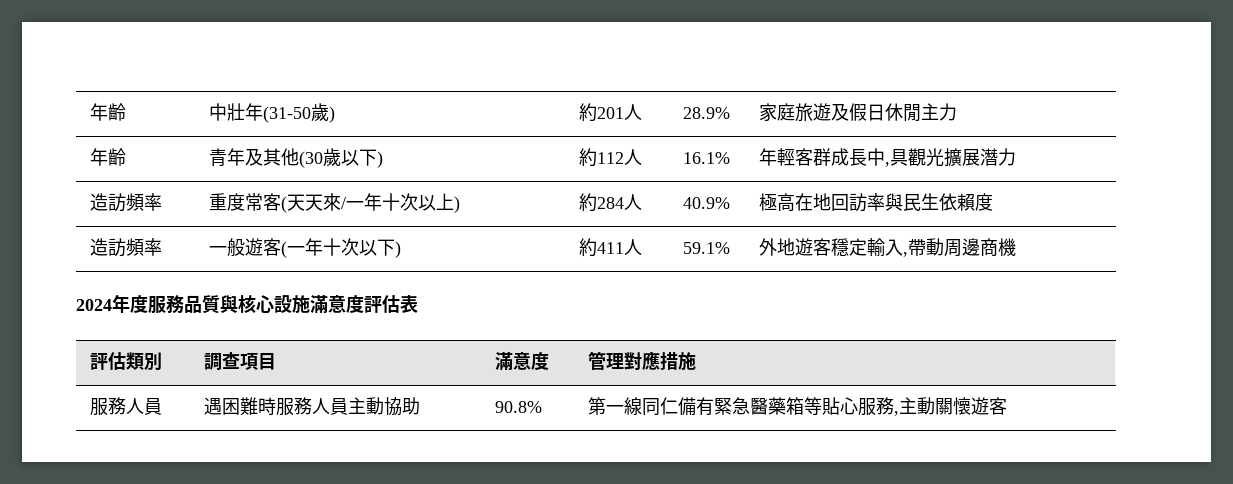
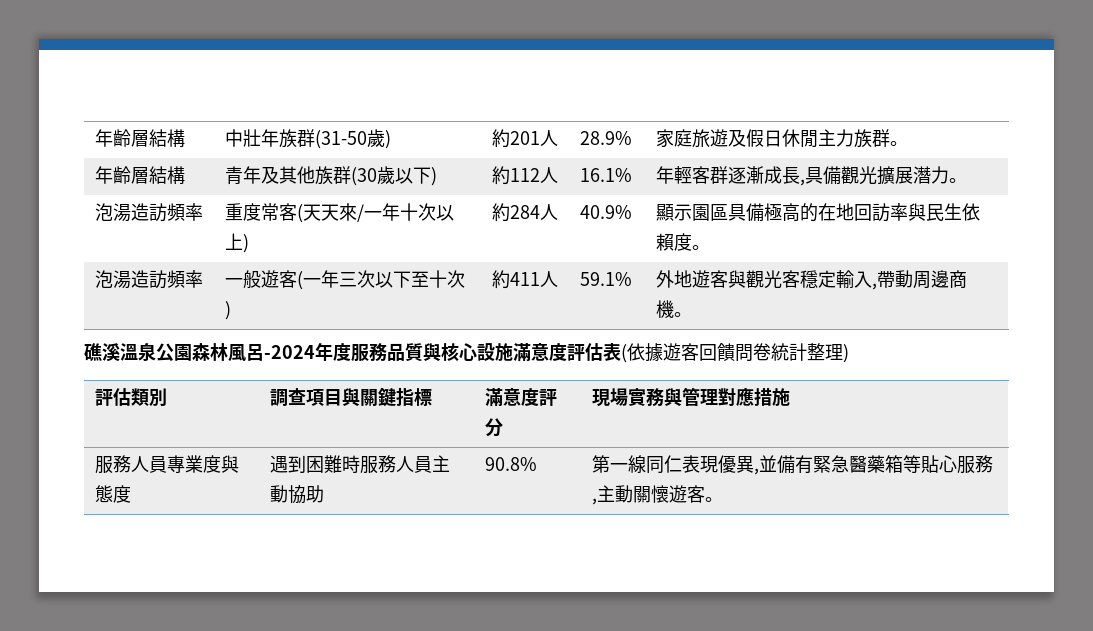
[89,103,126,121] 年齡 -> [95,129,186,147] 年齡層結構
(263, 112) none -> [279,129,316,148] 族群
[89,148,126,166] // 年齡 -> [854,129,909,148] [95,166,186,184] 族群。 // 年齡層結構
(299, 157) none -> [315,166,352,185] 族群
[830,148,908,167] 成長中,具 -> [728,166,842,186] 逐漸成長,具備
(1016, 157) // -> [949,178,968,183] [95,203,132,222] 。 // 泡湯
[758,193,795,212] 極高 -> [656,203,819,222] 顯示園區具備極高的
(993, 202) // -> [692,245,711,250] [95,270,132,289] 。 // 泡湯
[322,238,395,256] 十次以下 -> [339,270,466,288] 三次以下至十次
(831, 247) none -> [728,270,801,289] 與觀光客
[76,299,112,311] // 2024 -> [674,312,693,317] [84,343,315,362] 。 // 礁溪溫泉公園森林風呂-2024
(418, 304) none -> [621,343,849,363] (依據遊客回饋問卷統計整理)
[494,351,549,371] | 滿意度 | -> [342,387,433,407] [485,387,558,407] [485,418,504,437] [592,388,683,407] 與關鍵指標 | 滿意度評分 | 現場實務與
(162, 406) none -> [167,455,240,473] [95,485,132,503] 專業度與態度
(222, 406) none -> [288,455,307,473] 到
(678, 406) none -> [682,455,778,475] 表現優異,並
(1007, 406) none -> [705,497,724,502] 。

